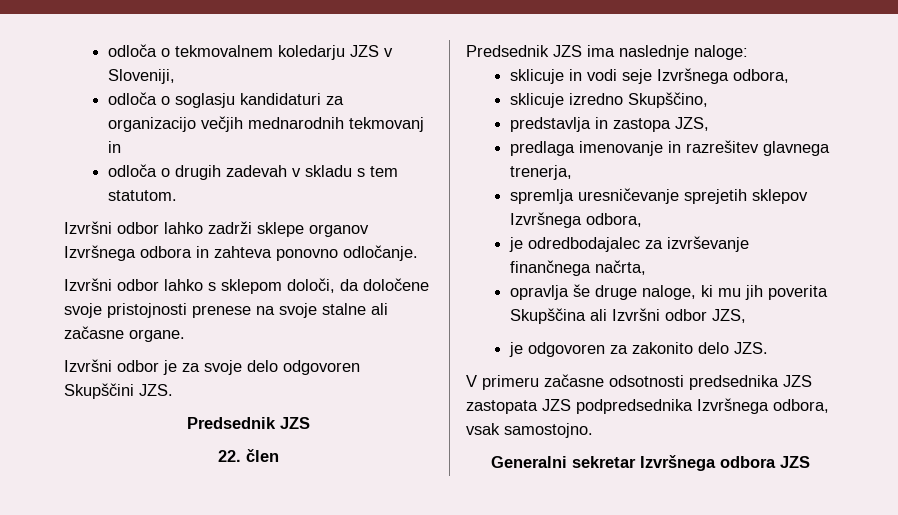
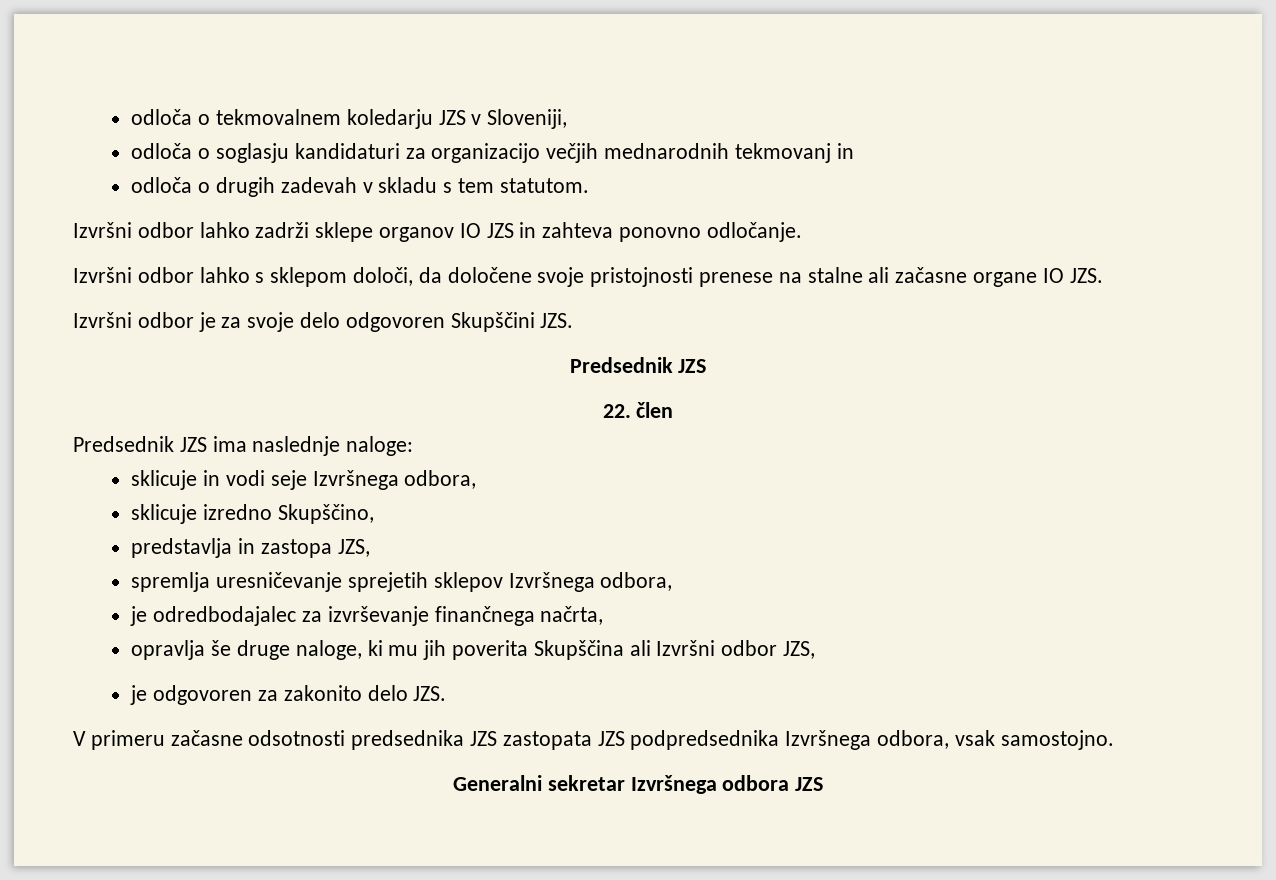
[64,245,192,261] Izvršnega odbora -> [459,223,514,238] IO JZS
[279,303,317,318] svoje -> (802, 277) none
[129,329,185,342] organe. -> [973,268,1103,287] organe IO JZS.
[510,140,831,156] [510,165,573,180] // predlaga imenovanje in razrešitev glavnega trenerja, -> (370, 548) none

